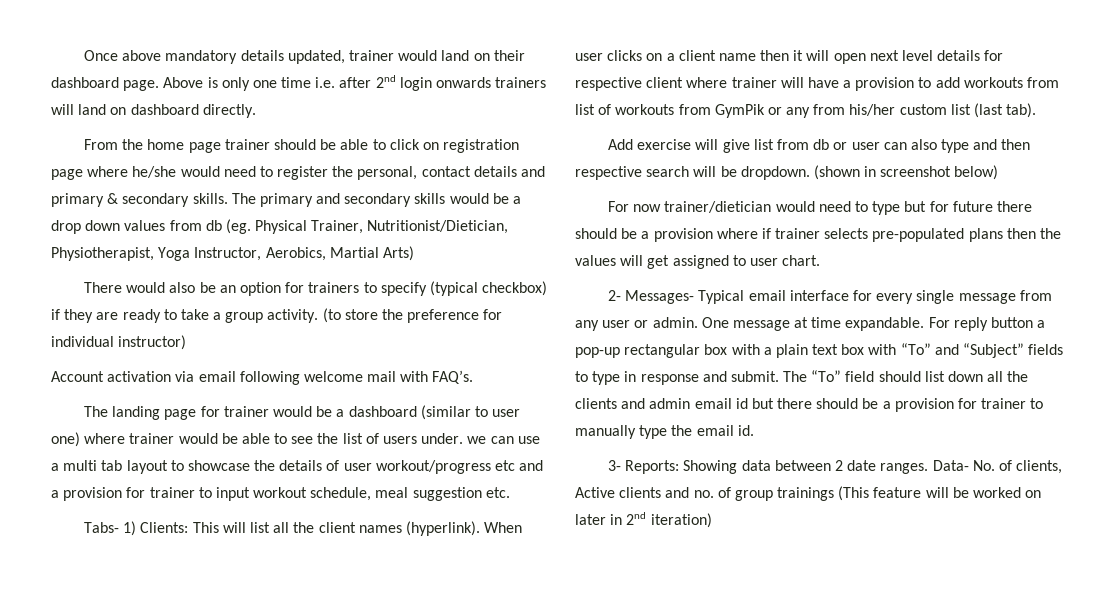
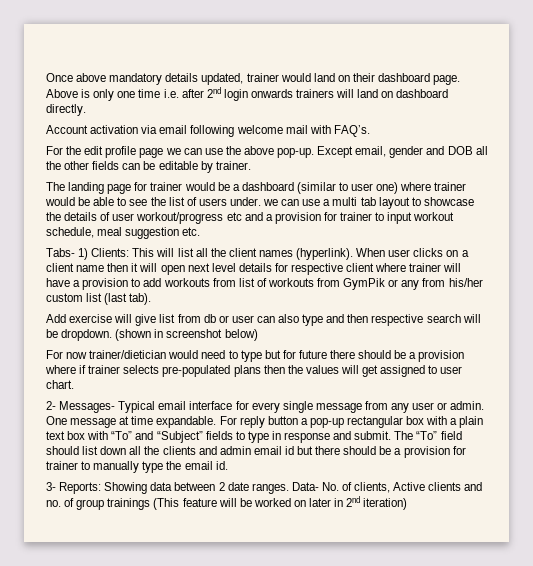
[84,139,520,153] [51,166,546,180] [51,193,522,207] [51,219,509,234] [51,246,414,261] [84,281,548,296] [51,308,503,323] [51,335,187,350] // From the home page trainer should be able to click on registration page where he/she would need to register the personal, contact details and primary & secondary skills. The primary and secondary skills would be a drop down values from db (eg. Physical Trainer, Nutritionist/Dietician, Physiotherapist, Yoga Instructor, Aerobics, Martial Arts) // There would also be an option for trainers to specify (typical checkbox) if they are ready to take a group activity. (to store the preference for individual instructor) -> (86, 110) none
(474, 377) none -> [46,146,488,158] [46,161,251,173] // For the edit profile page we can use the above pop-up. Except email, gender and DOB all the other fields can be editable by trainer.

